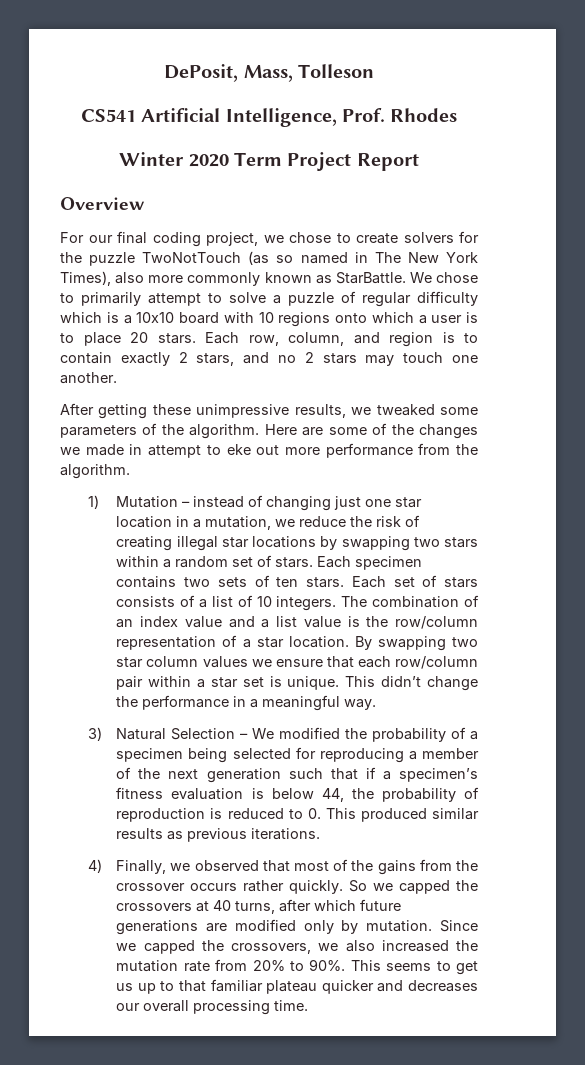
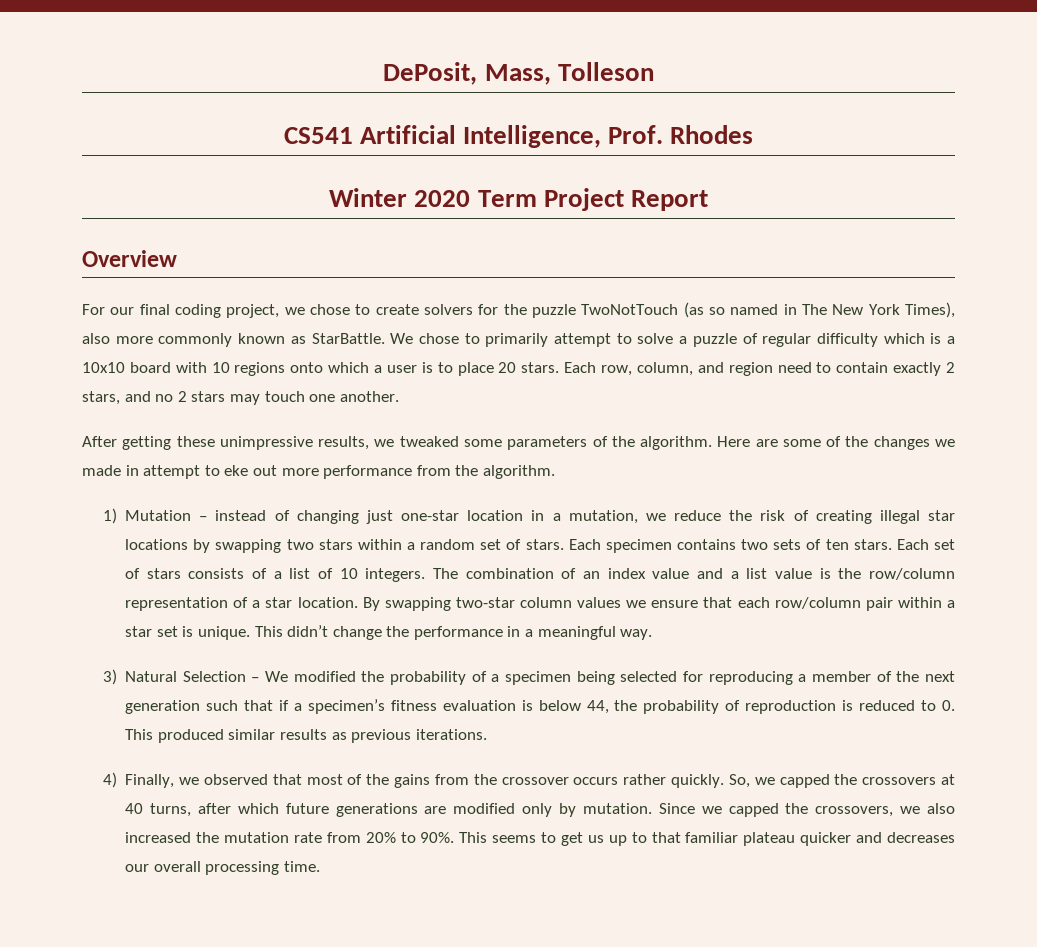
[442,332,455,343] is -> [777,362,812,373] need
[365,497,423,508] one star -> [401,510,460,521] one-star
[452,637,478,647] [116,657,144,668] two star -> [455,597,515,608] two-star
[349,880,368,892] So -> [728,774,750,788] So,

